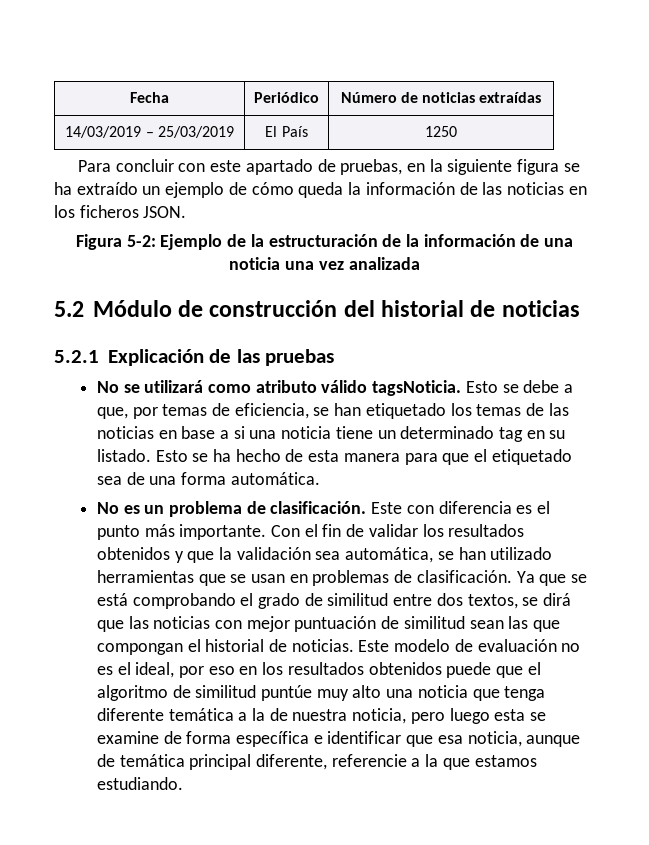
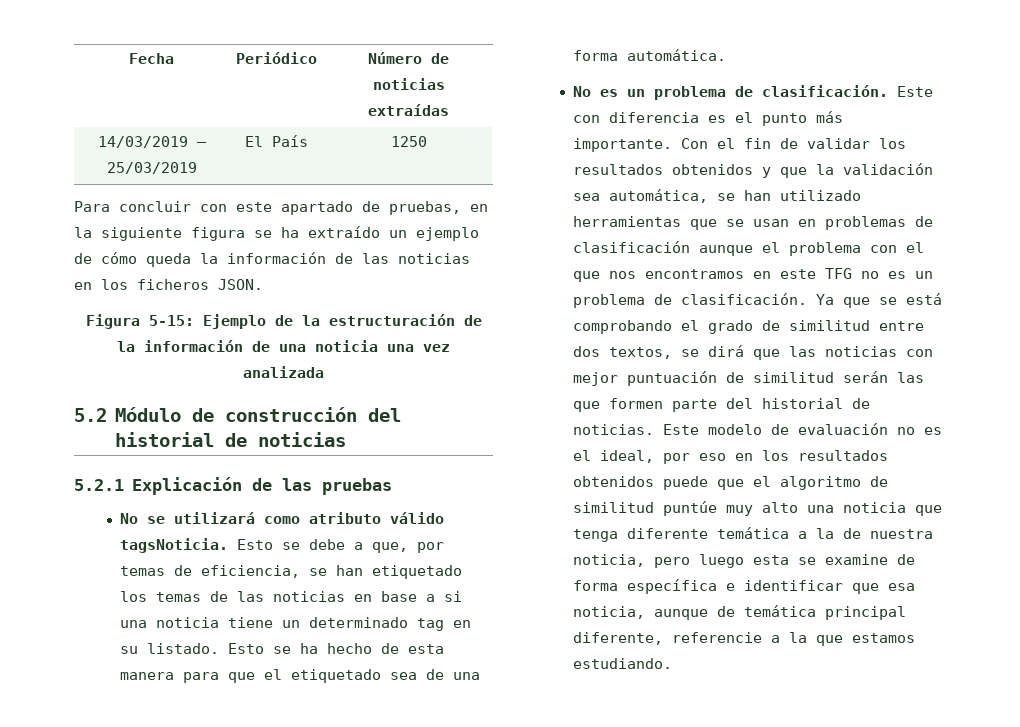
[126,235,156,247] 5-2: -> [148,315,194,326] 5-15:
(413, 576) none -> [573,241,925,256] [573,268,934,282] [573,294,673,308] clasificación aunque el problema con el que nos encontramos en este TFG no es un problema de
[469,620,504,629] sean -> [843,371,889,383] serán
[96,639,201,655] compongan el -> [609,398,754,412] formen parte del

